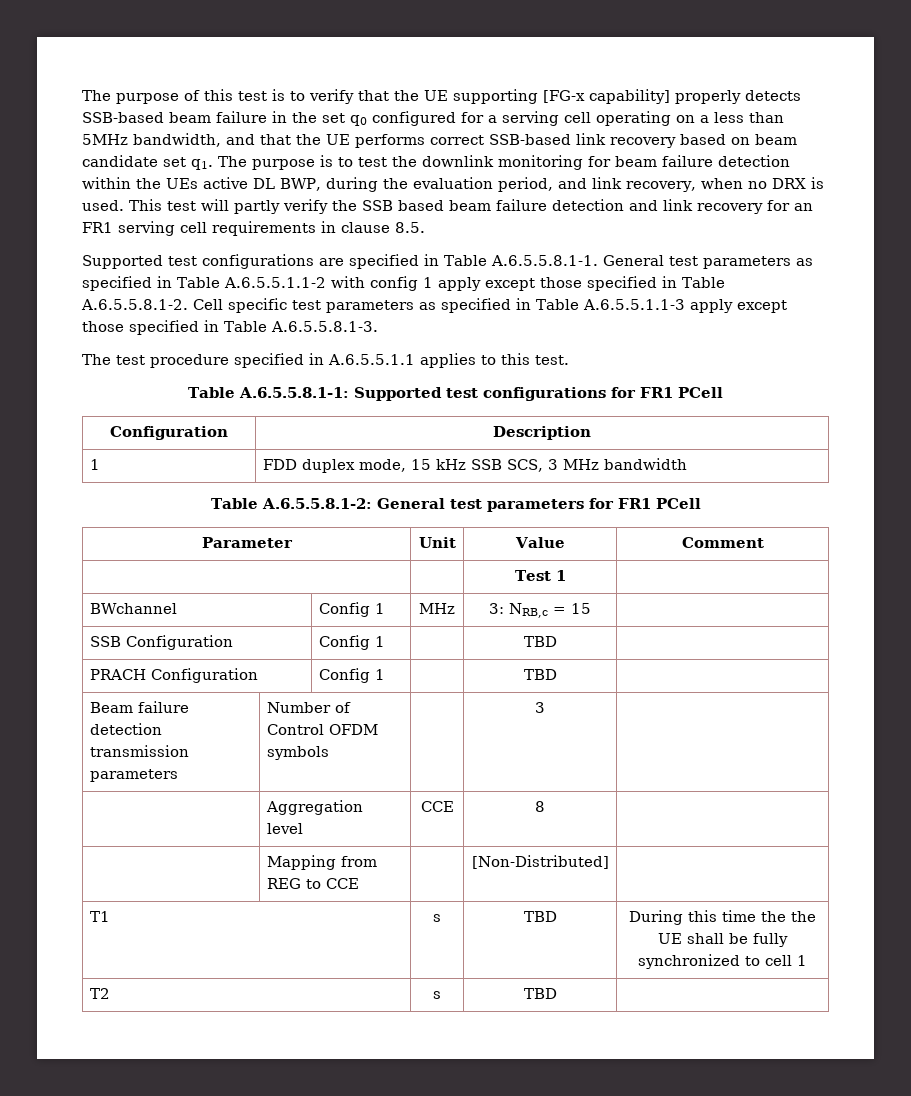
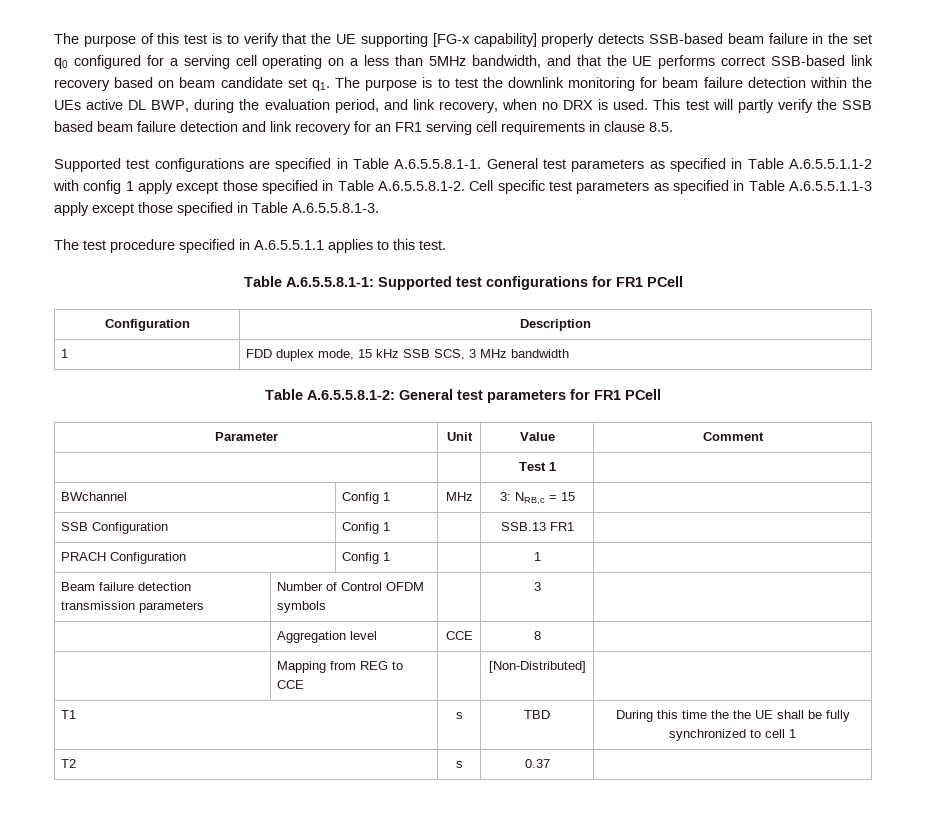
[523,636,557,647] TBD -> [500,522,574,531] SSB.13 FR1
[523,669,557,680] TBD -> [533,552,541,561] 1
[523,988,557,999] TBD -> [524,759,550,768] 0.37

